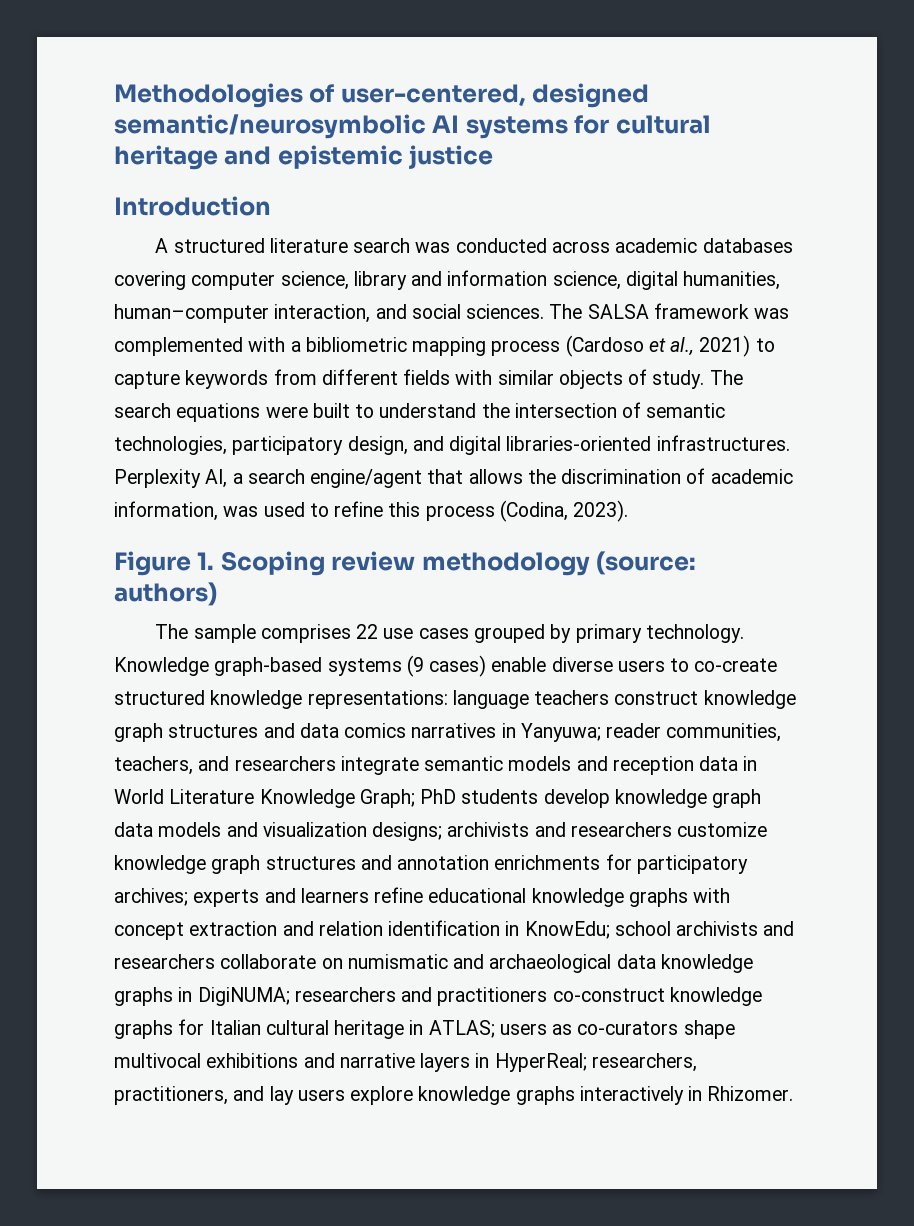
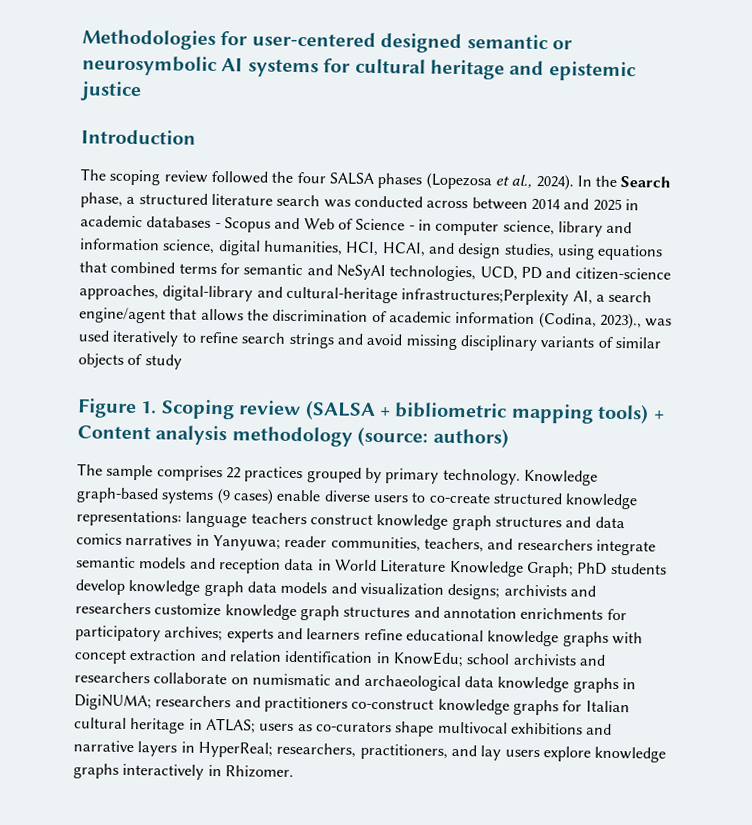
[309,83,650,108] [114,114,426,139] of user-centered, designed semantic/neurosymbolic -> [220,31,573,54] [82,55,217,76] for user-centered designed semantic or neurosymbolic
[155,238,169,253] A -> [80,168,672,191] [80,192,136,208] The scoping review followed the four SALSA phases (Lopezosa et al., 2024). In the Search phase, a
[615,238,793,253] [114,271,186,290] academic databases covering -> [471,197,639,212] [80,215,432,233] between 2014 and 2025 in academic databases - Scopus and Web of Science - in
[114,303,790,323] [114,335,775,357] [114,369,743,389] [114,402,726,422] [114,435,790,455] [114,469,201,488] human–computer interaction, and social sciences. The SALSA framework was complemented with a bibliometric mapping process (Cardoso et al., 2021) to capture keywords from different fields with similar objects of study. The search equations were built to understand the intersection of semantic technologies, participatory design, and digital libraries-oriented infrastructures. Perplexity -> [345,241,664,261] [79,261,671,282] [79,284,570,306] HCI, HCAI, and design studies, using equations that combined terms for semantic and NeSyAI technologies, UCD, PD and citizen‑science approaches, digital‑library and cultural‑heritage infrastructures;Perplexity
[114,501,218,521] information, -> [455,311,642,330] information (Codina, 2023).,
(305, 509) none -> [112,330,179,347] iteratively
[388,500,629,522] [114,551,416,576] this process (Codina, 2023). // Figure 1. Scoping review -> [241,332,661,351] [78,353,182,370] [77,398,665,425] [77,425,228,446] search strings and avoid missing disciplinary variants of similar objects of study // Figure 1. Scoping review (SALSA + bibliometric mapping tools) + Content analysis
[383,628,469,639] use cases -> [244,466,304,483] practices

